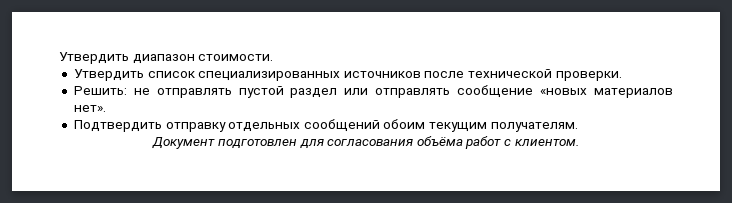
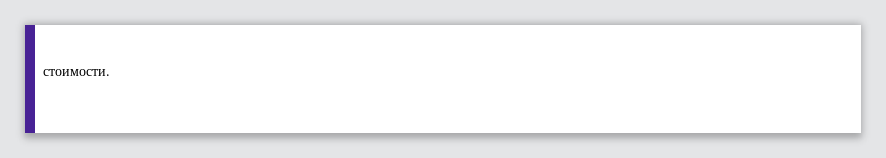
[59,52,195,64] Утвердить диапазон -> (43, 72) none
[73,69,622,81] [73,85,674,98] [73,105,106,112] [73,119,578,132] [152,136,579,149] // Утвердить список специализированных источников после технической проверки. // Решить: не отправлять пустой раздел или отправлять сообщение «новых материалов нет». // Подтвердить отправку отдельных сообщений обоим текущим получателям. // Документ подготовлен для согласования объёма работ с клиентом. -> (110, 72) none

